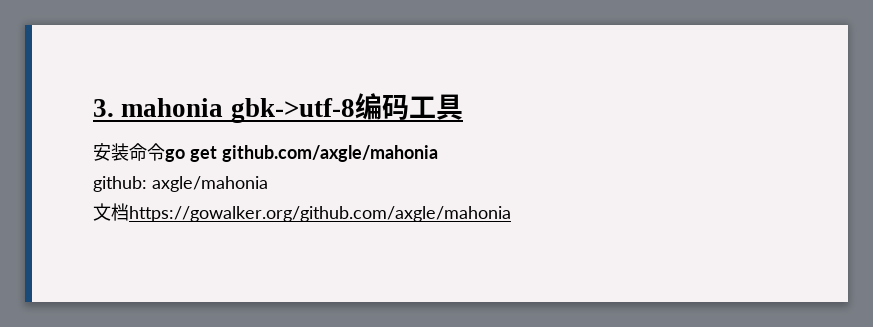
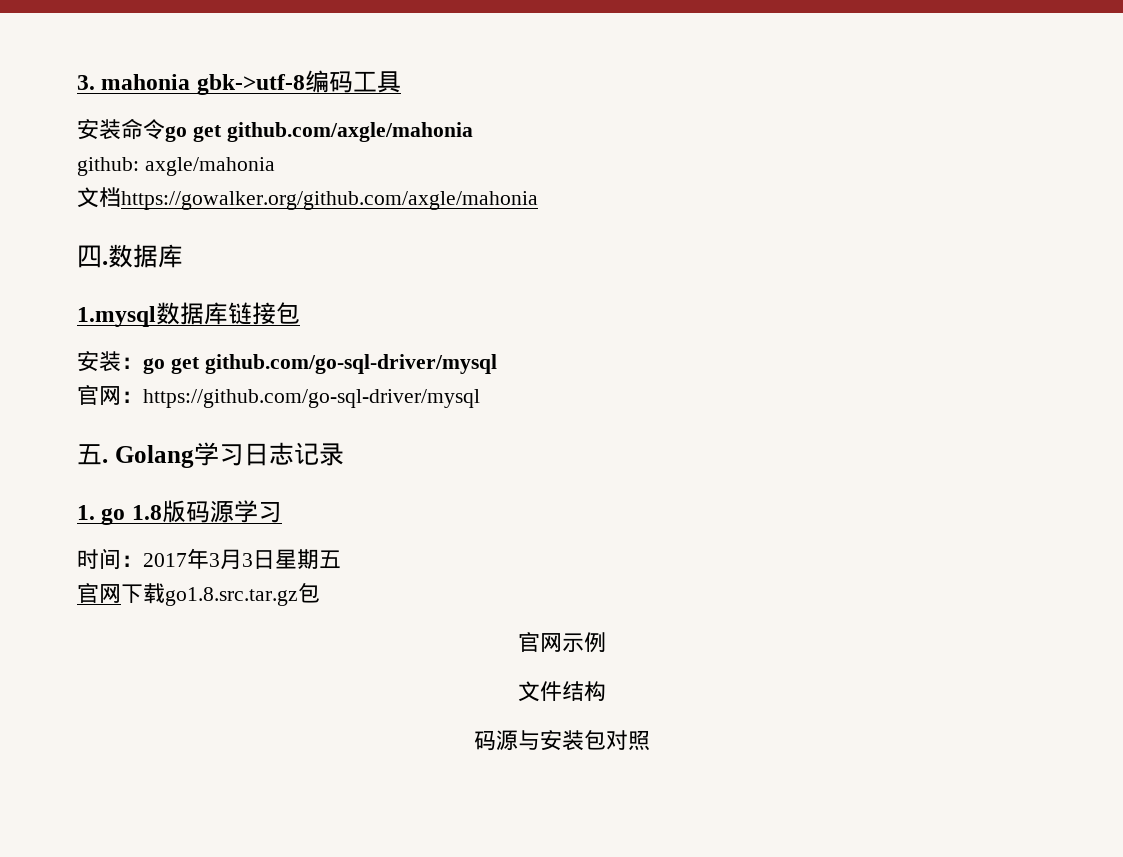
(511, 214) none -> [77,244,183,268] [77,302,300,327] [77,351,497,374] [77,385,480,408] [77,442,344,468] [77,500,282,525] [77,548,341,570] [77,583,320,606] [517,632,606,653] [517,681,606,702] [473,730,650,751] // 四.数据库 // 1.mysql数据库链接包 // 安装：go get github.com/go-sql-driver/mysql // 官网：https://github.com/go-sql-driver/mysql // 五. Golang学习日志记录 // 1. go 1.8版码源学习 // 时间：2017年3月3日星期五 // 官网下载go1.8.src.tar.gz包 // 官网示例 // 文件结构 // 码源与安装包对照

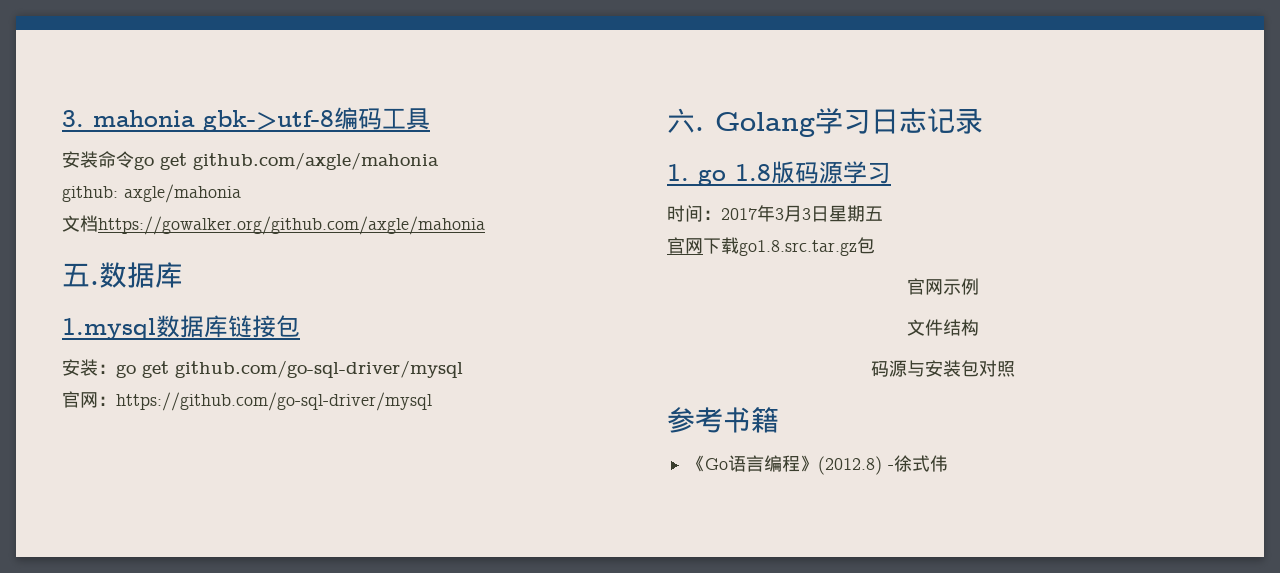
[77,245,102,268] 四 -> [62,263,90,287] 五
[77,444,102,465] 五 -> [667,108,695,133] 六
(650, 740) none -> [667,407,779,433] [686,455,948,475] // 参考书籍 // 《Go语言编程》(2012.8) -徐式伟

